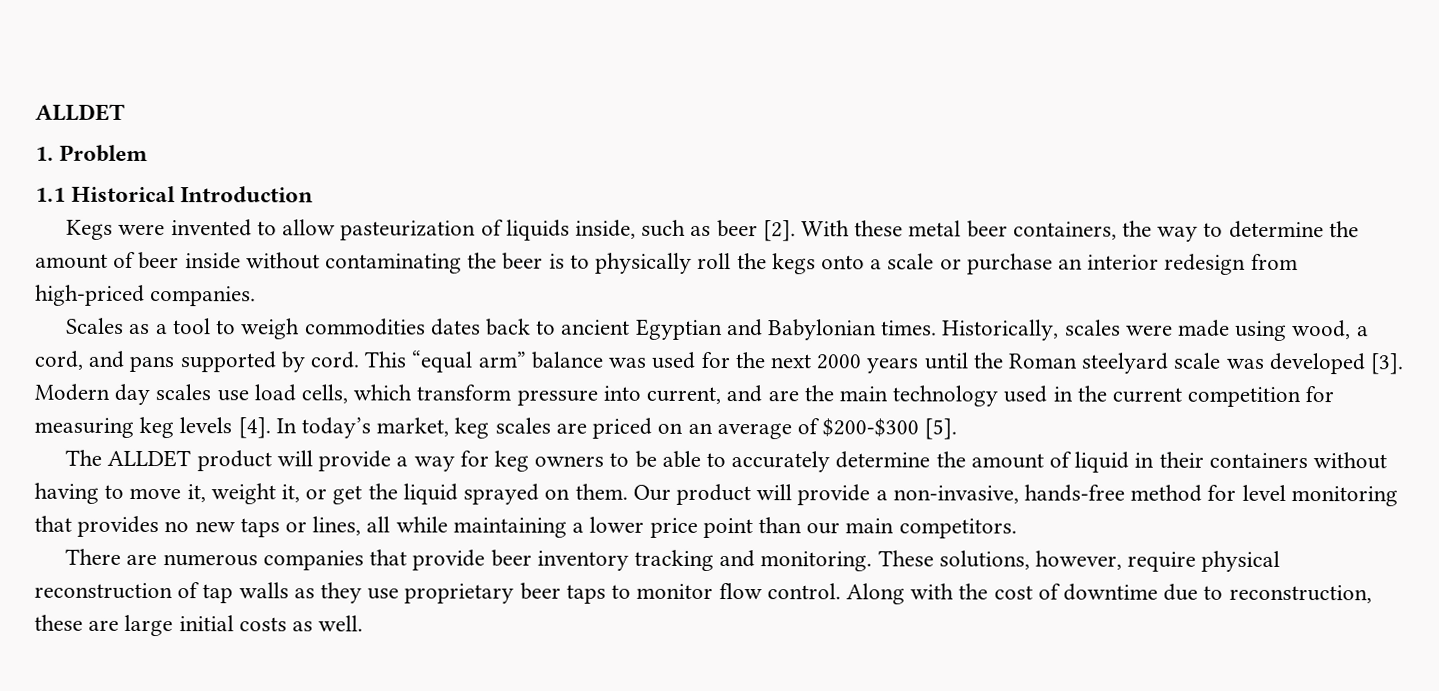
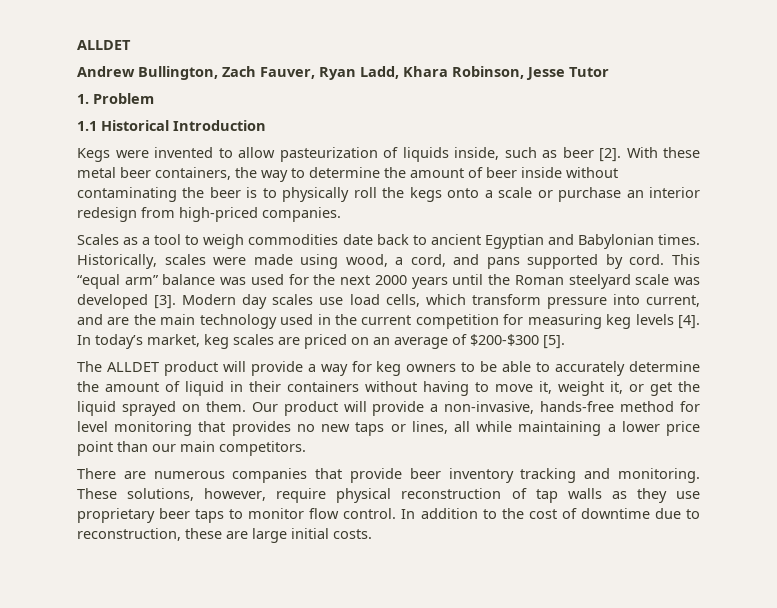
[35,103,125,121] ALLDET -> [77,40,131,50] [77,66,609,80] ALLDET // Andrew Bullington, Zach Fauver, Ryan Ladd, Khara Robinson, Jesse Tutor
[430,318,481,336] dates -> [342,234,373,245] date
[845,583,955,605] Along with -> [401,508,497,519] In addition to
[238,615,364,632] costs as well. -> [333,529,372,539] costs.

